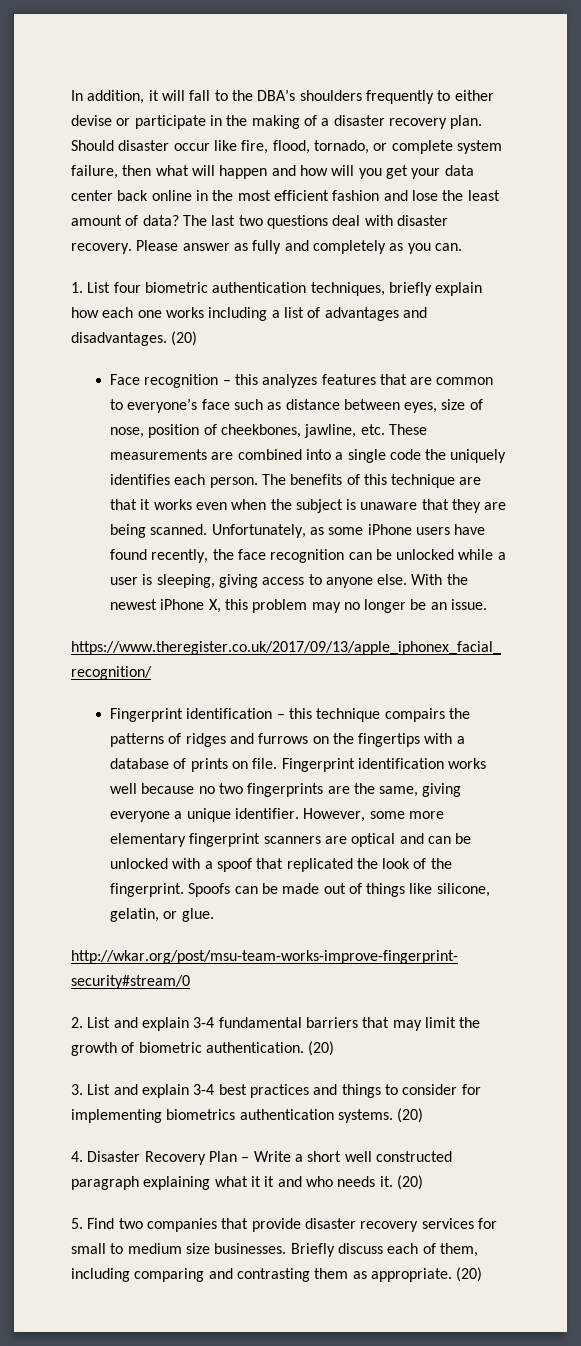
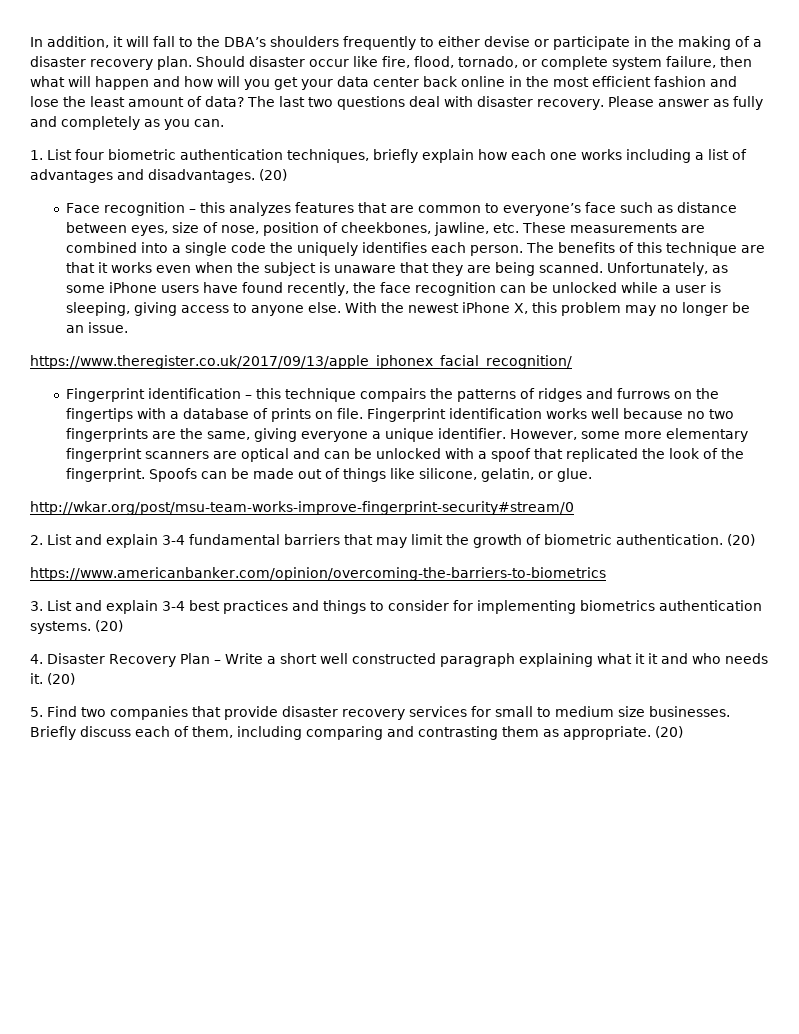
(335, 1048) none -> [30,567,606,581] // https://www.americanbanker.com/opinion/overcoming-the-barriers-to-biometrics

